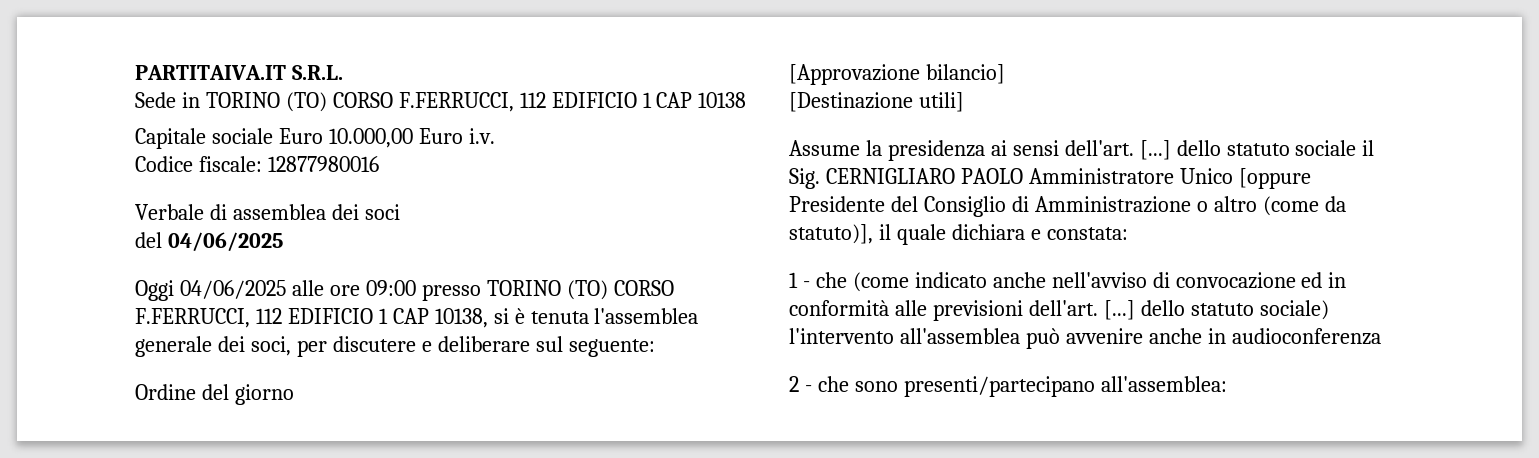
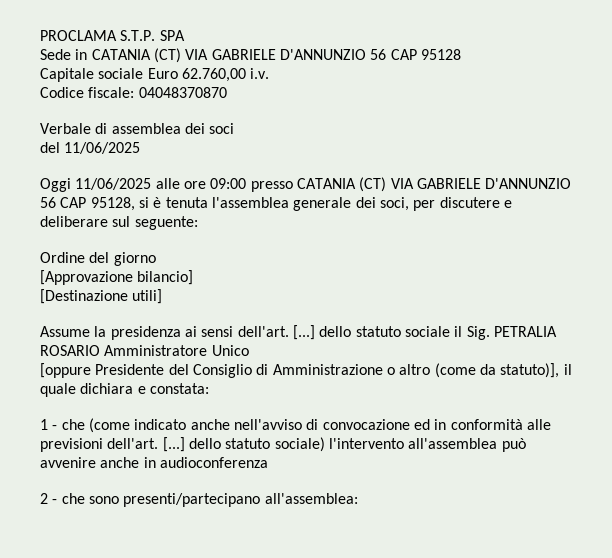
[135,65,343,80] PARTITAIVA.IT S.R.L. -> [40,30,185,41] PROCLAMA S.T.P. SPA
[205,92,747,112] TORINO (TO) CORSO F.FERRUCCI, 112 EDIFICIO 1 CAP 10138 -> [91,48,461,63] CATANIA (CT) VIA GABRIELE D'ANNUNZIO 56 CAP 95128
[328,128,463,148] 10.000,00 Euro -> [181,68,246,82] 62.760,00
[267,156,379,172] 12877980016 -> [138,87,227,98] 04048370870
[167,232,283,252] 04/06/2025 -> [64,142,141,154] 11/06/2025
[179,280,286,299] 04/06/2025 -> [75,178,152,190] 11/06/2025
[486,280,674,300] [135,308,488,328] TORINO (TO) CORSO F.FERRUCCI, 112 EDIFICIO 1 CAP 10138, -> [296,177,572,192] [40,197,135,211] CATANIA (CT) VIA GABRIELE D'ANNUNZIO 56 CAP 95128,
[825,168,1023,184] CERNIGLIARO PAOLO -> [493,326,557,337] [40,345,100,356] PETRALIA ROSARIO
(1233, 176) none -> (249, 350) //

